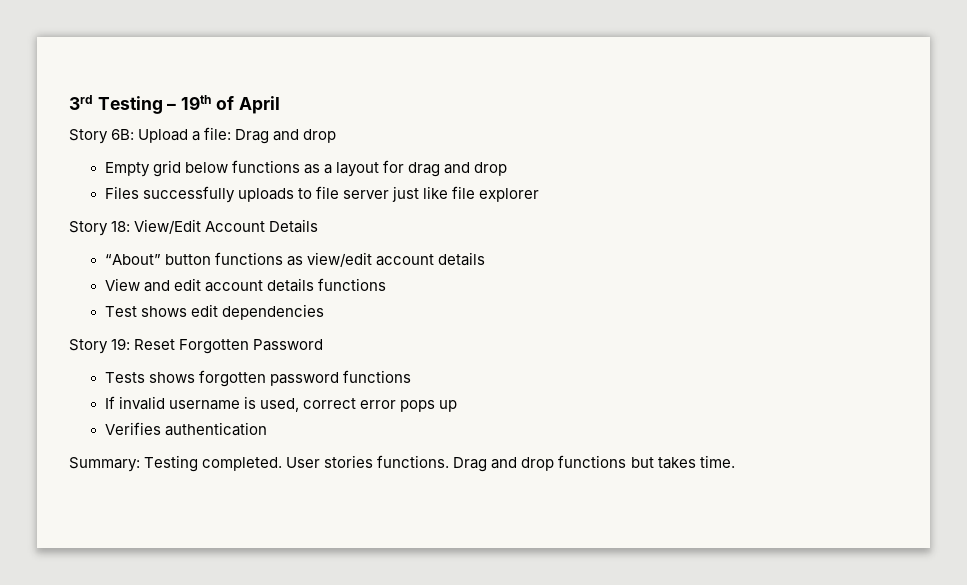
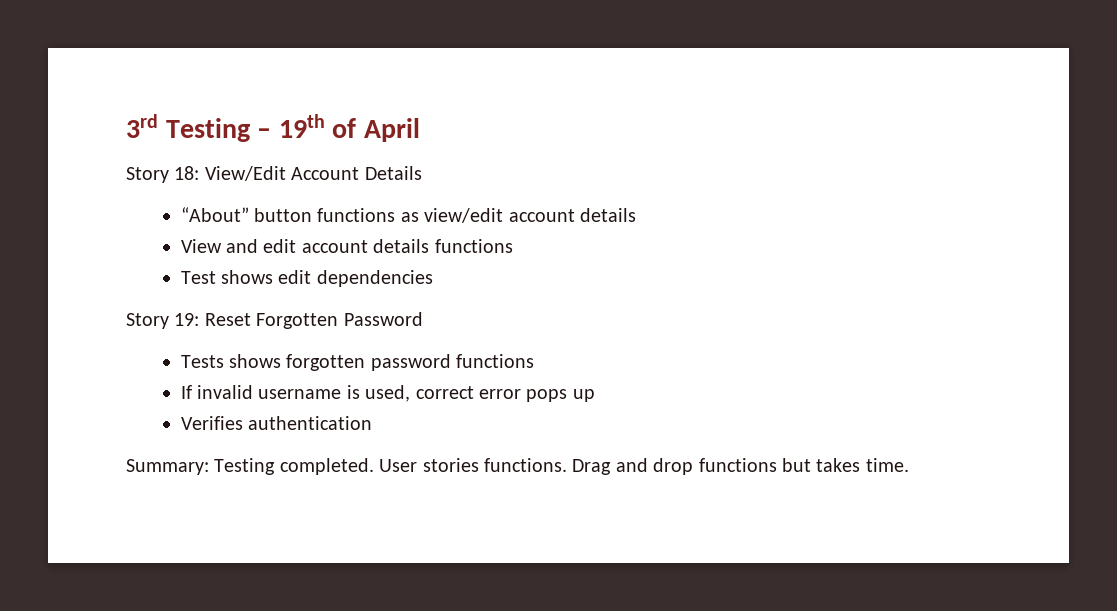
[69,127,337,144] [104,160,508,177] [104,186,540,203] // Story 6B: Upload a file: Drag and drop // Empty grid below functions as a layout for drag and drop // Files successfully uploads to file server just like file explorer -> (420, 130) none

